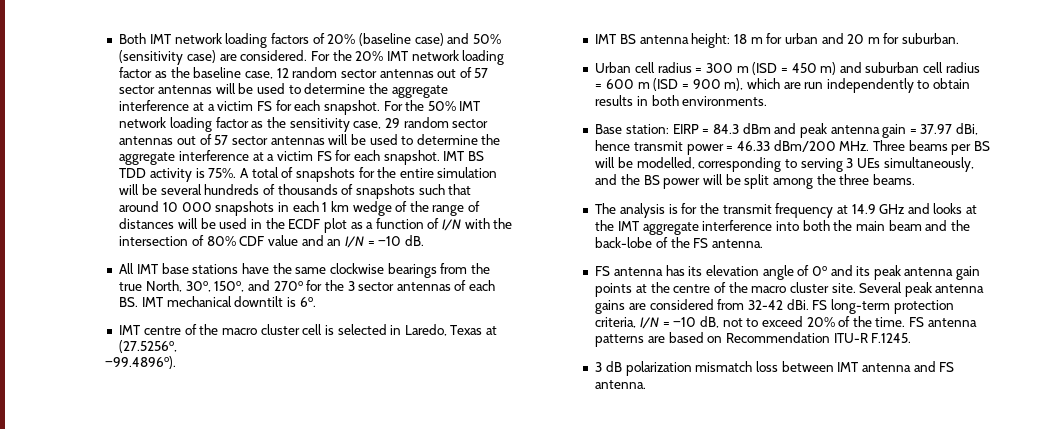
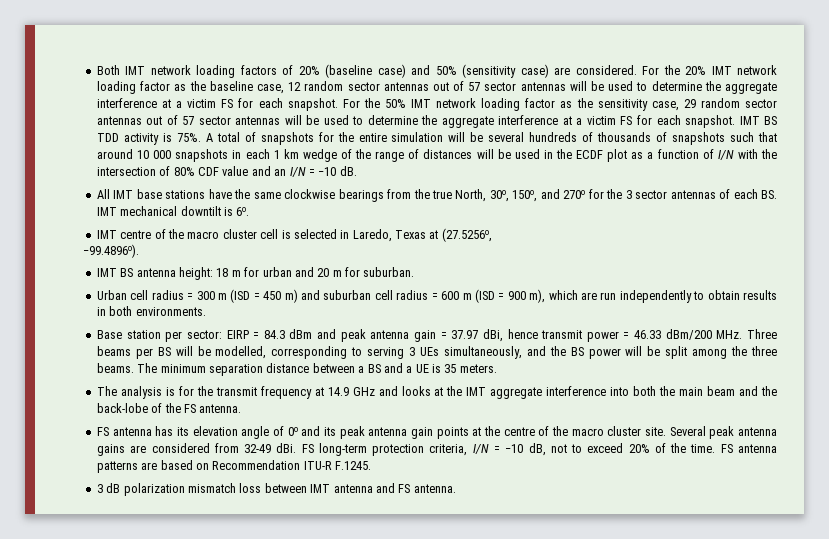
[626,124,670,134] station: -> [126,330,222,342] station per sector:
(915, 179) none -> [137,363,497,376] The minimum separation distance between a BS and a UE is 35 meters.
[747,300,783,310] 32-42 -> [244,444,272,453] 32-49

